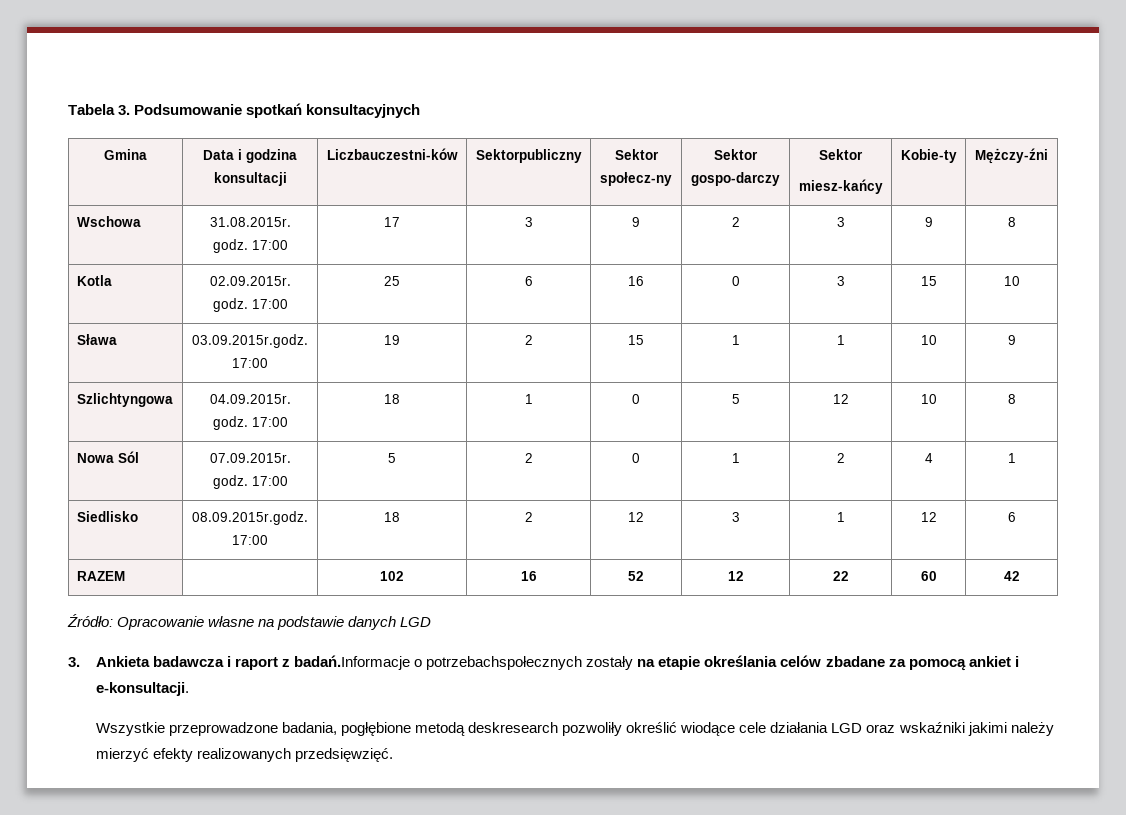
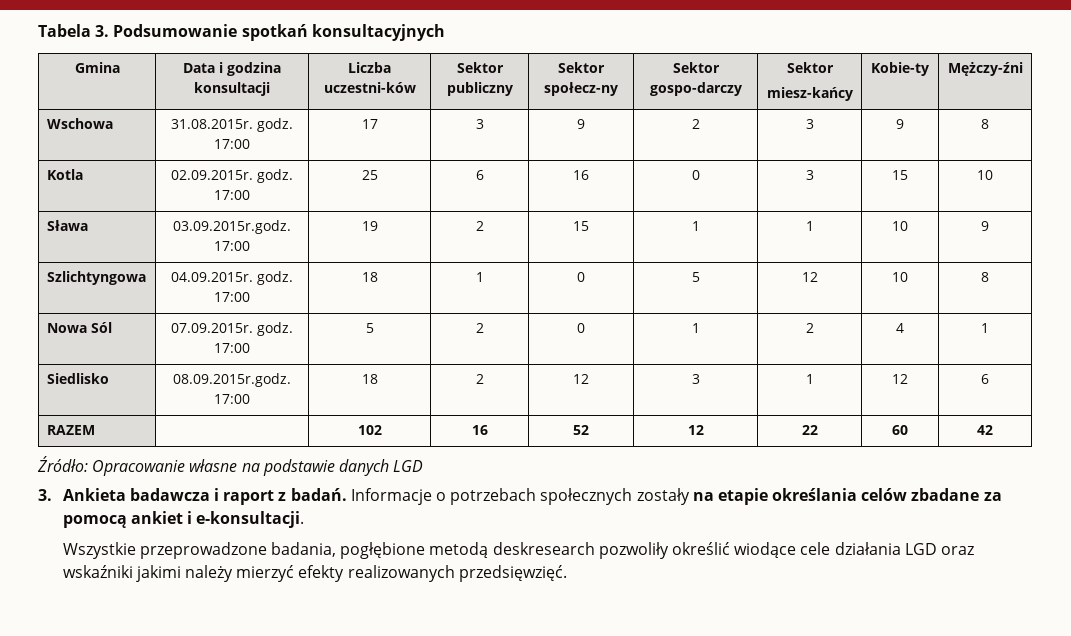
[326,148,458,160] [475,149,582,163] Liczbauczestni-ków | Sektorpubliczny -> [348,62,391,73] [323,82,416,93] [456,62,504,73] [446,82,513,96] Liczba uczestni-ków | Sektor publiczny
[294,655,583,670] badań.Informacje o potrzebachspołecznych -> [290,488,633,505] badań. Informacje o potrzebach społecznych

